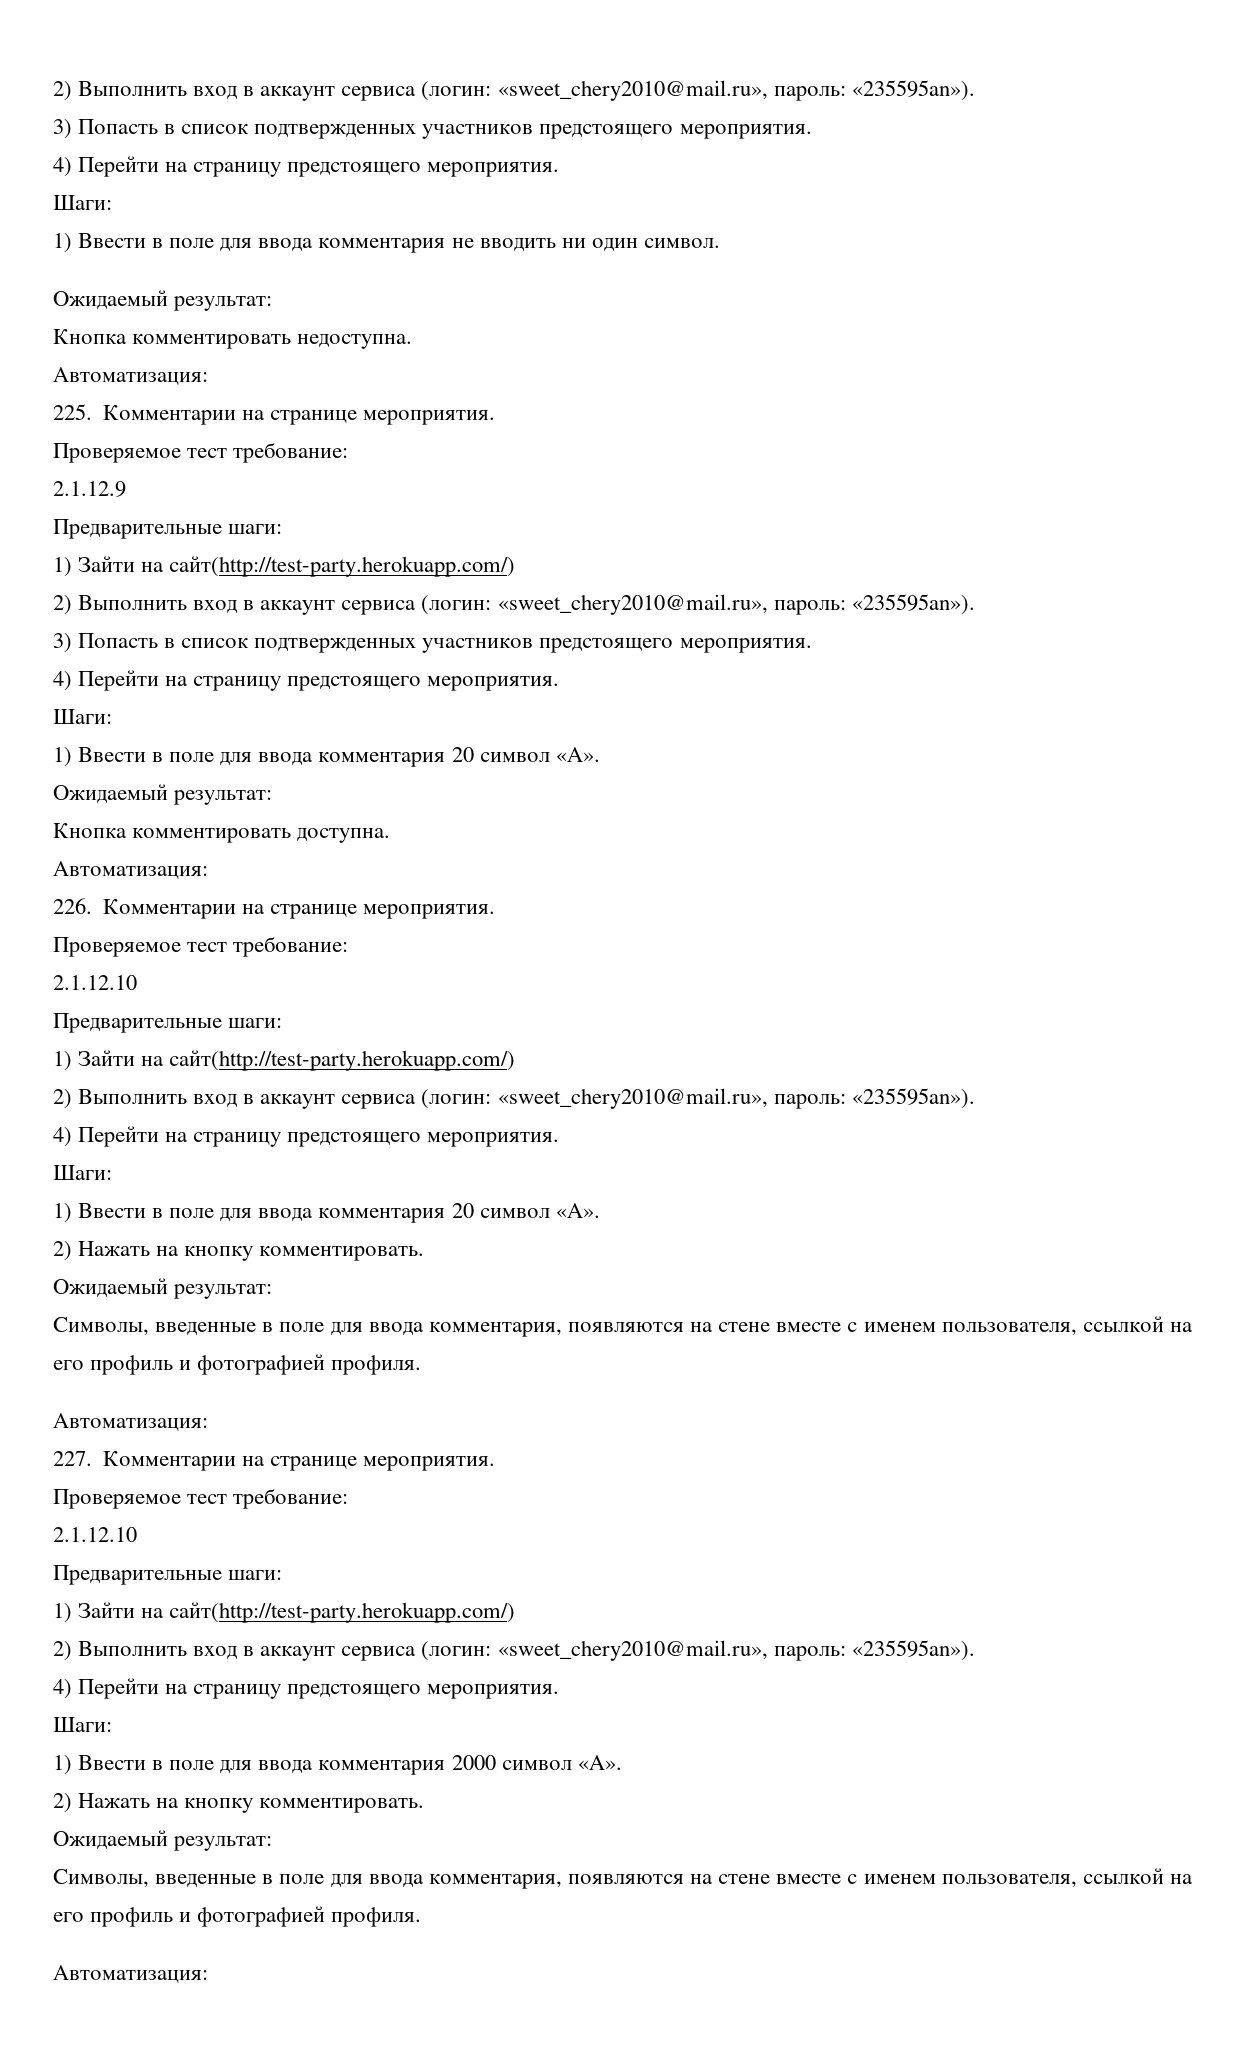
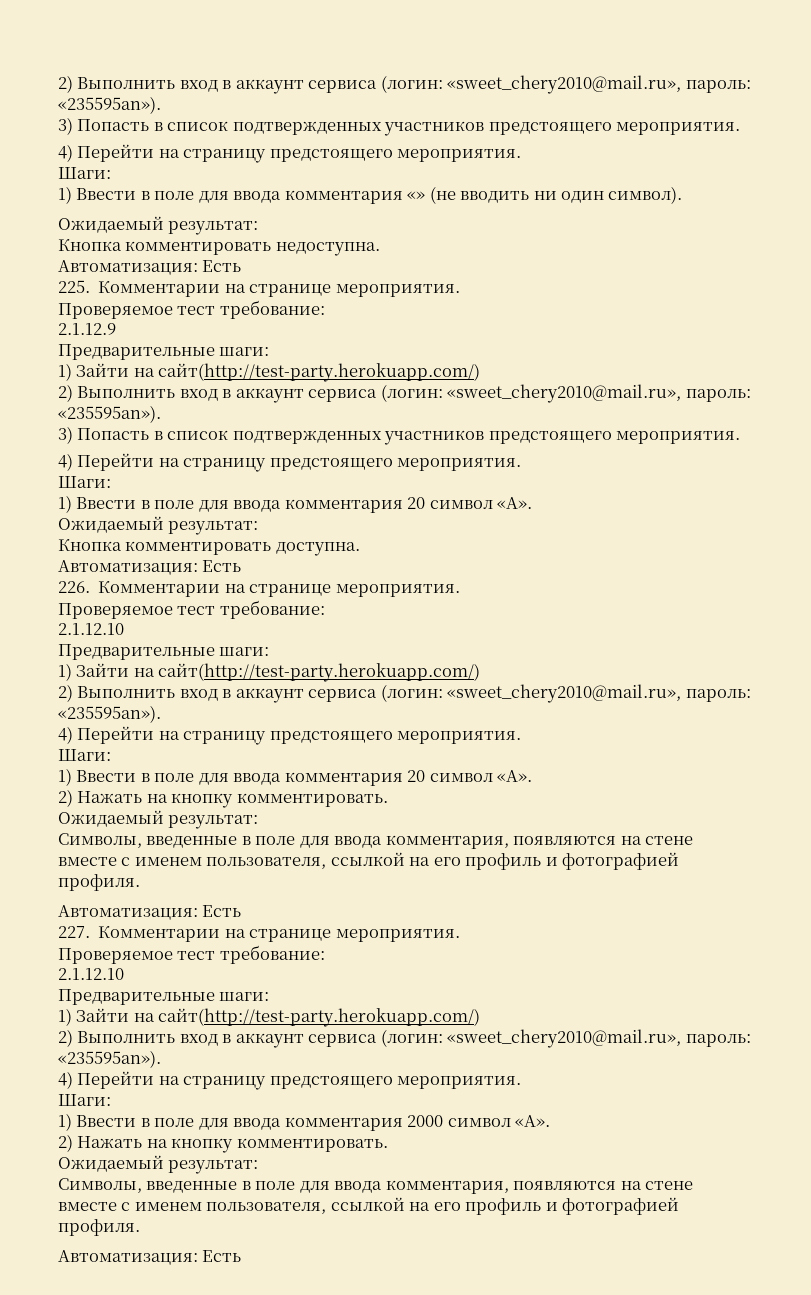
[451,238,474,248] не -> [407,186,456,204] «» (не
[643,238,720,248] символ. -> [608,186,683,204] символ).
(208, 376) none -> [202,260,242,272] Есть
(208, 870) none -> [202,560,242,572] Есть
(208, 1422) none -> [202,905,242,917] Есть
(208, 1974) none -> [202,1250,242,1262] Есть

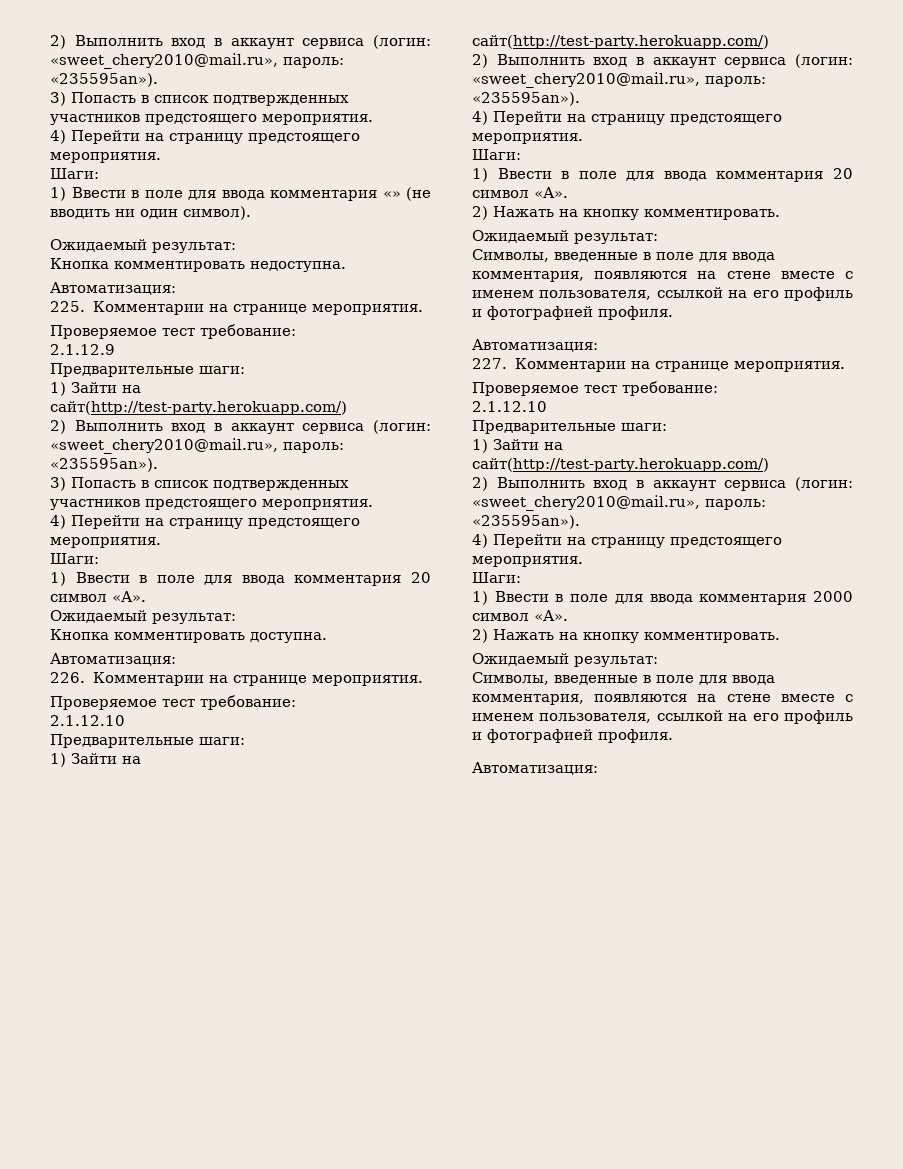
[202,260,242,272] Есть -> (176, 288) none
[202,560,242,572] Есть -> (176, 659) none
[202,905,242,917] Есть -> (598, 345) none
[202,1250,242,1262] Есть -> (598, 768) none

